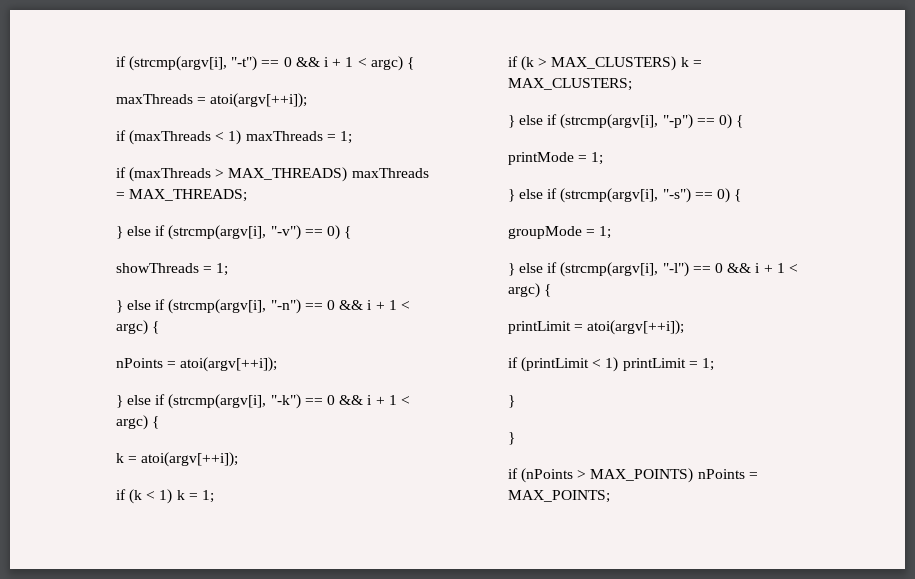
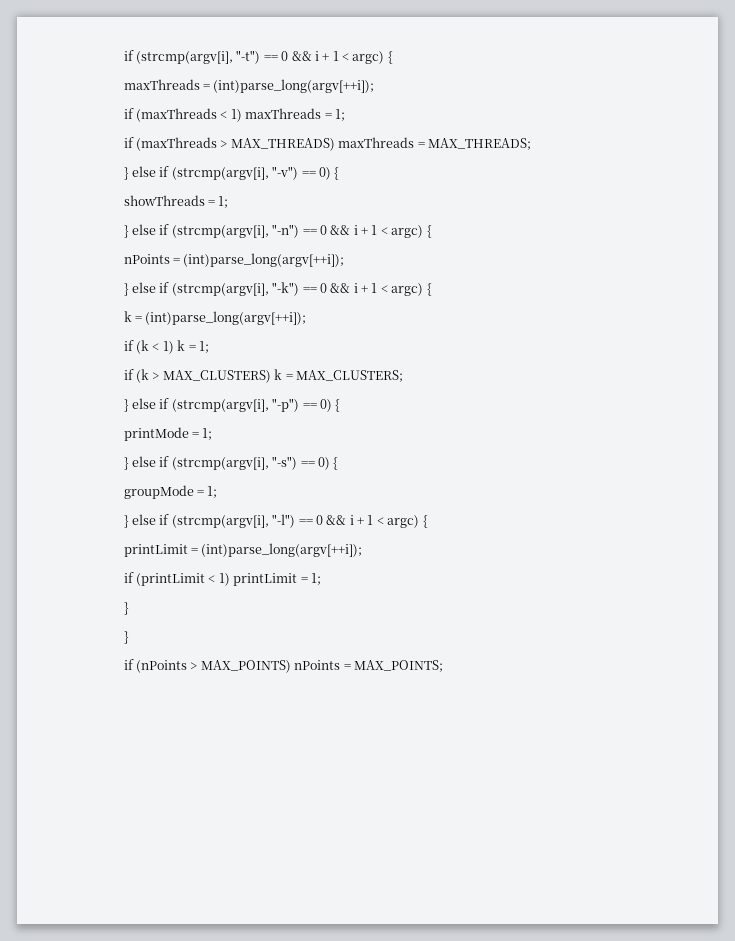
[210,93,308,108] atoi(argv[++i]); -> [213,79,375,93] (int)parse_long(argv[++i]);
[180,357,278,372] atoi(argv[++i]); -> [183,253,345,267] (int)parse_long(argv[++i]);
[141,452,239,467] atoi(argv[++i]); -> [145,311,307,325] (int)parse_long(argv[++i]);
[587,320,685,335] atoi(argv[++i]); -> [201,543,363,557] (int)parse_long(argv[++i]);

